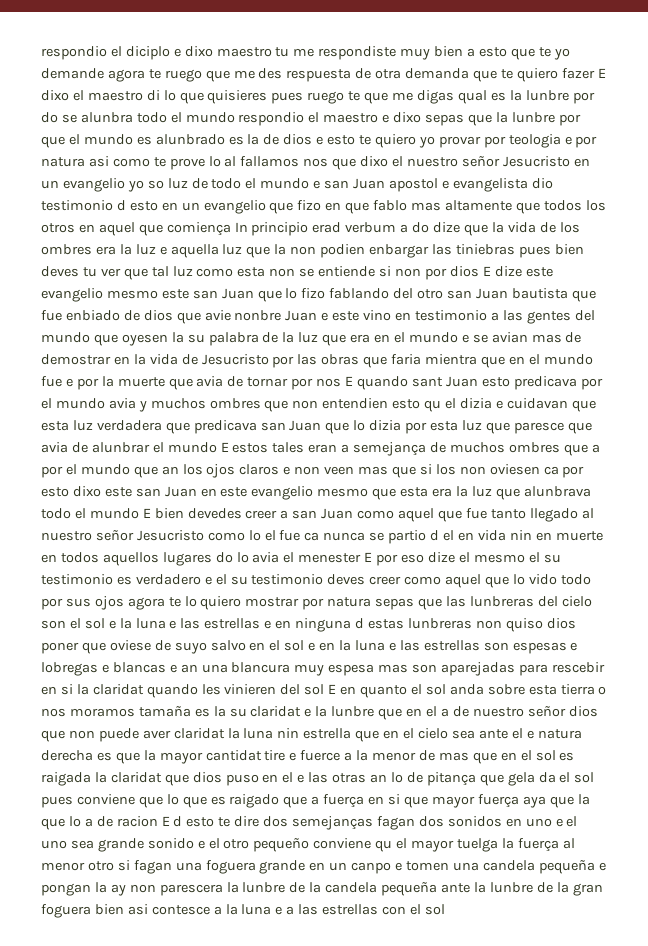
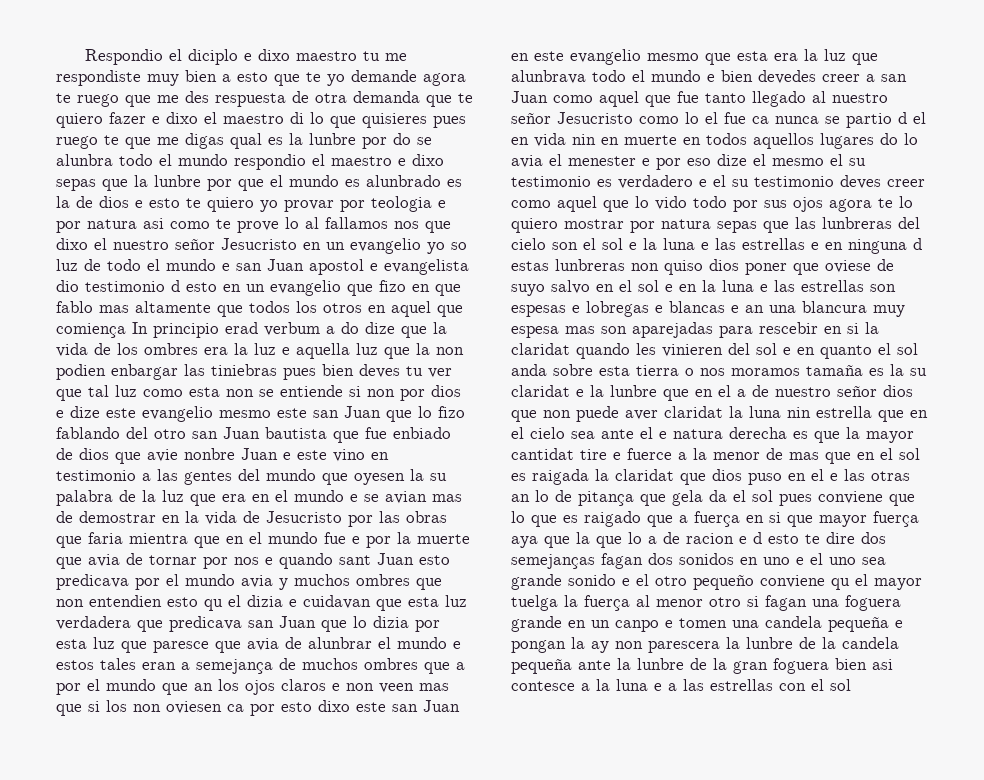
[41,46,107,60] respondio -> [84,49,163,65] Respondio
[597,68,606,78] E -> [152,116,160,124] e
[482,266,491,276] E -> [56,410,64,418] e
[345,376,354,386] E -> [265,557,273,565] e
[220,442,229,452] E -> [453,641,461,649] e
[142,508,151,518] E -> [707,74,715,82] e
[364,552,373,562] E -> [642,158,650,166] e
[328,684,337,694] E -> [783,347,791,355] e
[161,816,170,826] E -> [739,536,747,544] e

